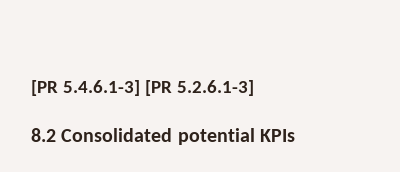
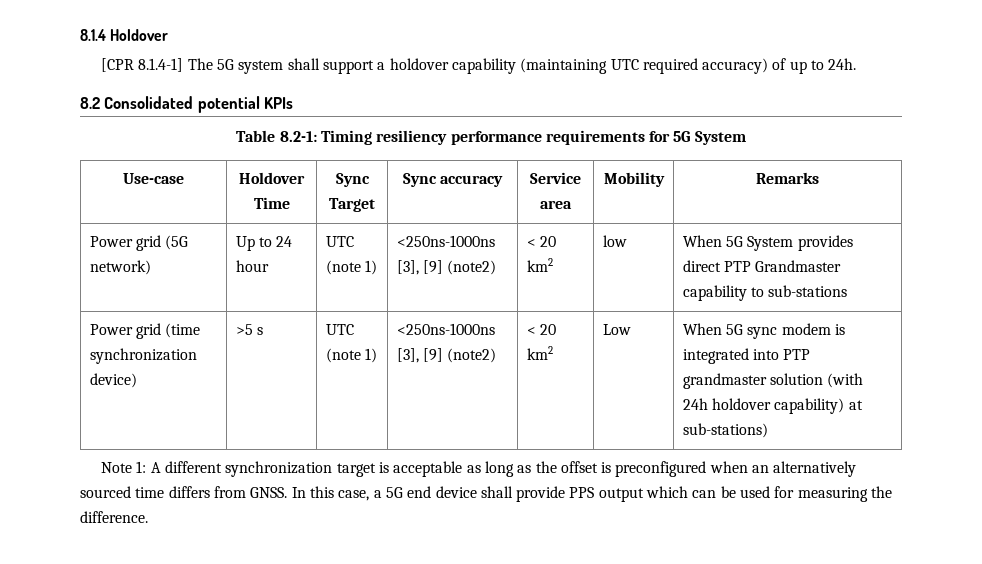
[31,80,254,96] [31,128,295,145] [PR 5.4.6.1-3] [PR 5.2.6.1-3] // 8.2 Consolidated potential KPIs -> [80,29,169,41] [100,58,857,74] [80,96,294,113] [236,130,746,145] [123,173,184,184] [239,172,305,184] [253,197,290,209] [335,173,370,187] [329,198,375,212] [402,173,504,187] [530,172,581,184] [540,200,572,209] [603,172,665,187] [755,172,819,184] [89,235,189,251] [89,260,151,275] [235,236,293,251] [235,260,269,272] [325,236,354,247] [325,260,378,275] [396,235,495,247] [396,260,497,275] [526,236,557,247] [526,258,553,272] [602,235,627,247] [682,235,853,251] [682,260,842,272] [682,285,848,301] [89,323,201,339] [89,348,197,364] [89,373,137,388] [235,324,264,335] [325,324,354,335] [325,348,378,363] [396,323,495,335] [396,348,497,363] [526,324,557,335] [526,346,553,360] [602,324,631,335] [682,323,845,339] [682,348,811,364] [682,373,864,389] [682,398,863,414] [682,423,768,438] [100,461,857,477] [80,486,893,502] [80,511,148,523] 8.1.4 Holdover // [CPR 8.1.4-1] The 5G system shall support a holdover capability (maintaining UTC required accuracy) of up to 24h. // 8.2 Consolidated potential KPIs // Table 8.2-1: Timing resiliency performance requirements for 5G System // Use-case | Holdover Time | Sync Target | Sync accuracy | Service area | Mobility | Remarks // Power grid (5G network) | Up to 24 hour | UTC (note 1) | <250ns-1000ns [3], [9] (note2) | < 20 km2 | low | When 5G System provides direct PTP Grandmaster capability to sub-stations // Power grid (time synchronization device) | >5 s | UTC (note 1) | <250ns-1000ns [3], [9] (note2) | < 20 km2 | Low | When 5G sync modem is integrated into PTP grandmaster solution (with 24h holdover capability) at sub-stations) // Note 1: A different synchronization target is acceptable as long as the offset is preconfigured when an alternatively sourced time differs from GNSS. In this case, a 5G end device shall provide PPS output which can be used for measuring the difference.

